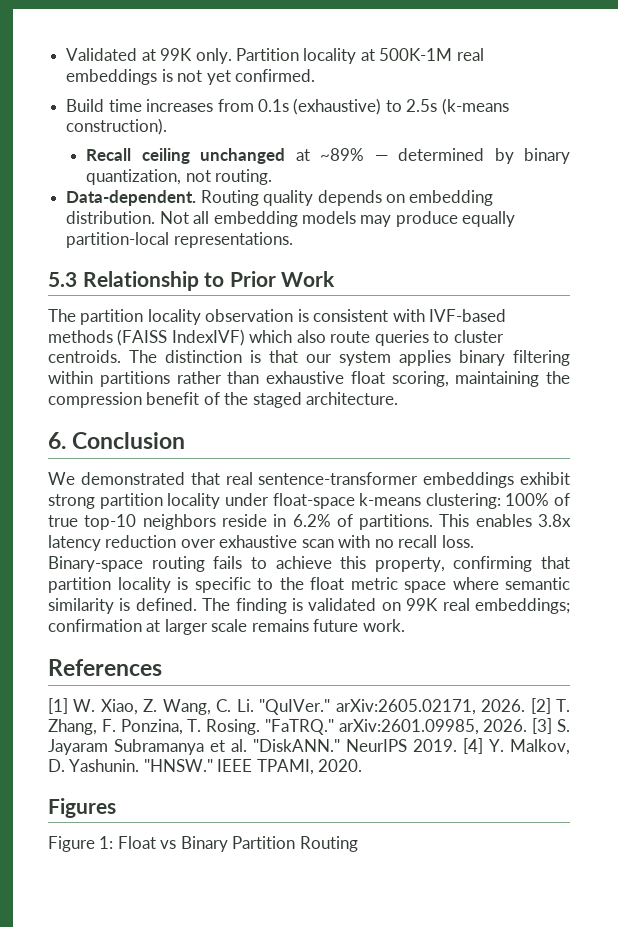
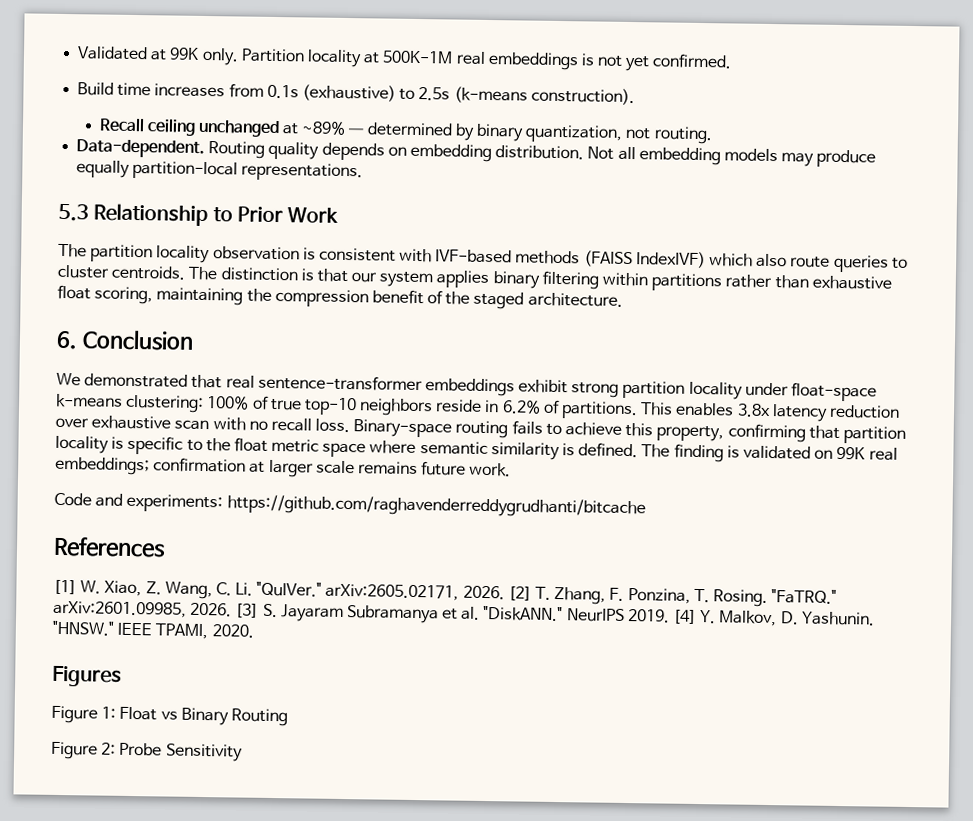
(405, 625) none -> [54,492,646,519] // Code and experiments: https://github.com/raghavenderreddygrudhanti/bitcache
[232,836,358,852] Partition Routing -> [230,708,288,727] [51,741,243,762] Routing // Figure 2: Probe Sensitivity

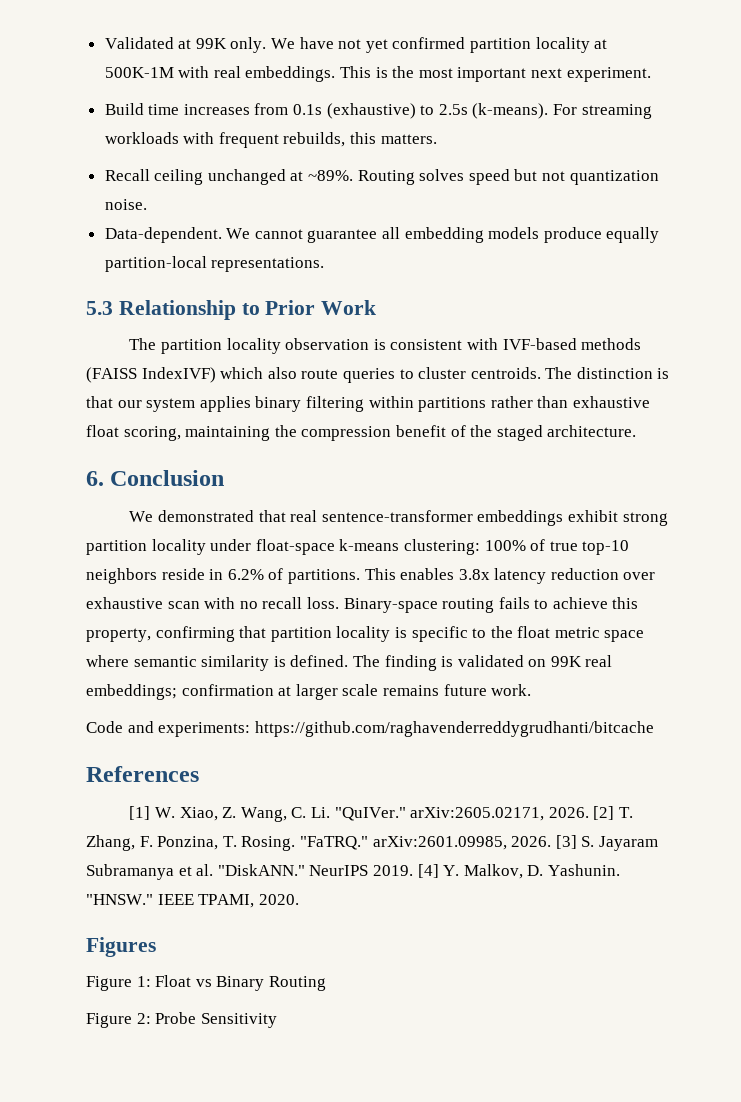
[240,48,733,72] Partition locality at 500K-1M real embeddings is not yet confirmed. -> [271,37,608,53] [104,66,651,82] We have not yet confirmed partition locality at 500K-1M with real embeddings. This is the most important next experiment.
[453,86,635,106] [98,117,713,145] [76,139,615,163] (k-means construction). // Recall ceiling unchanged at ~89% — determined by binary quantization, not routing. // Data-dependent. Routing quality depends on embedding distribution. Not -> [472,103,652,119] [104,132,437,148] [104,169,659,185] [104,199,147,210] [104,227,378,243] (k-means). For streaming workloads with frequent rebuilds, this matters. // Recall ceiling unchanged at ~89%. Routing solves speed but not quantization noise. // Data-dependent. We cannot guarantee
[781,152,815,167] may -> (540, 233) none

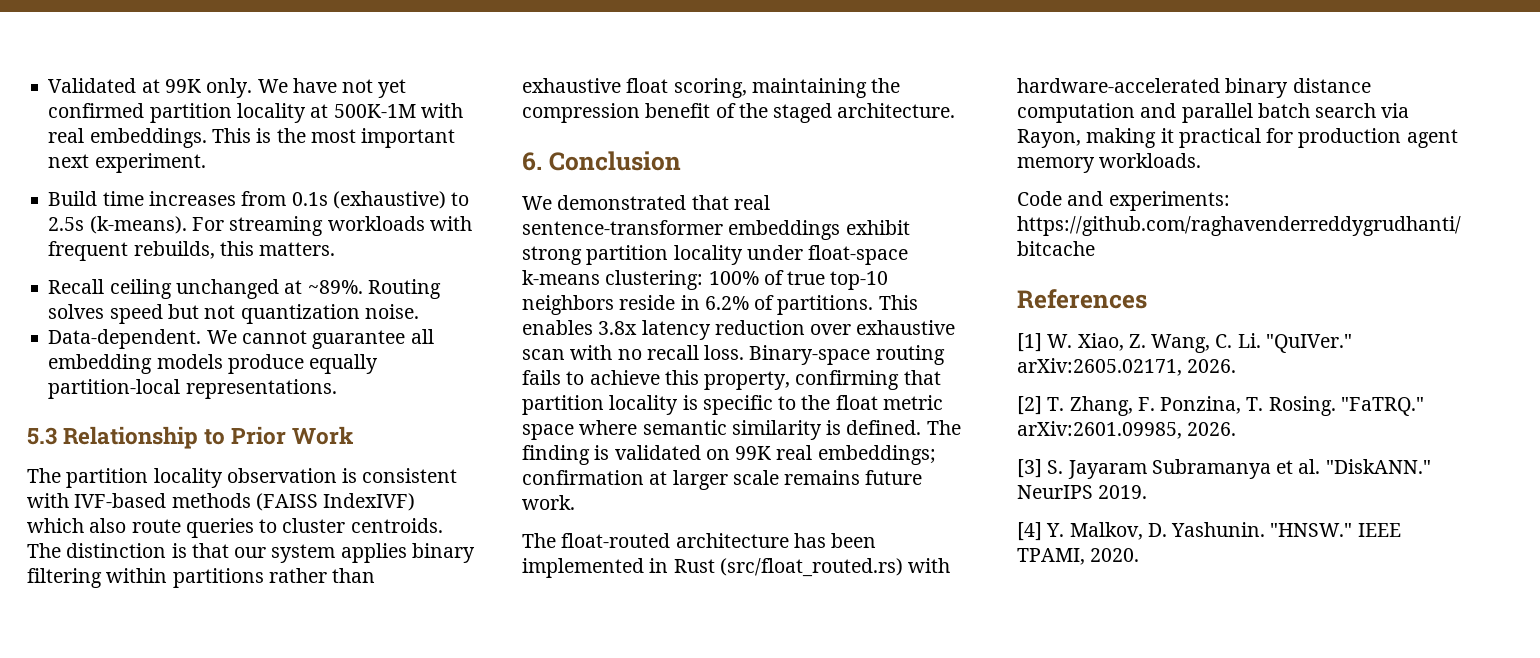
(532, 690) none -> [522,533,877,548] [522,558,951,578] [1017,78,1371,98] [1017,103,1410,123] [1017,128,1458,148] [1017,153,1202,173] // The float-routed architecture has been implemented in Rust (src/float_routed.rs) with hardware-accelerated binary distance computation and parallel batch search via Rayon, making it practical for production agent memory workloads.
(589, 812) none -> (1237, 366) //
(552, 841) none -> (1237, 429) //
(413, 870) none -> (1148, 492) //
[86,937,156,957] [86,975,326,991] [86,1012,277,1028] // Figures // Figure 1: Float vs Binary Routing // Figure 2: Probe Sensitivity -> (1140, 555) none

